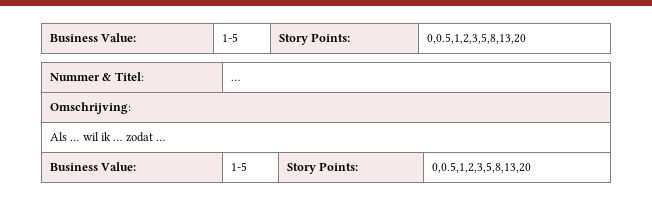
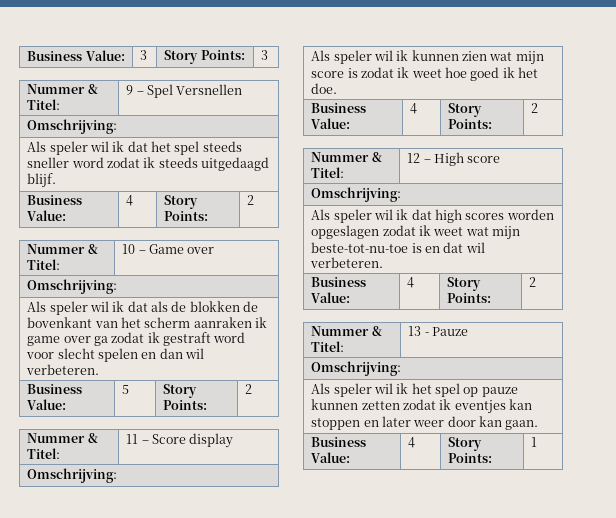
[49,33,137,42] [221,33,238,42] [278,33,351,45] [426,33,526,44] [49,72,144,81] [230,79,240,81] [49,102,131,114] [49,132,166,142] [49,162,137,171] [230,162,247,171] [286,162,359,174] [431,162,531,173] Business Value: | 1-5 | Story Points: | 0,0.5,1,2,3,5,8,13,20 // Nummer & Titel: | … // Omschrijving: // Als … wil ik … zodat … // Business Value: | 1-5 | Story Points: | 0,0.5,1,2,3,5,8,13,20 -> [27,50,125,61] [140,50,148,60] [164,50,245,64] [261,50,269,60] [27,84,98,94] [27,99,61,110] [126,84,243,98] [27,119,118,134] [27,141,242,155] [27,157,270,171] [27,173,57,188] [27,195,83,205] [27,210,67,221] [126,195,134,206] [164,195,199,209] [164,211,209,221] [247,195,255,205] [27,244,98,254] [27,259,61,270] [122,244,215,254] [27,279,118,294] [27,301,259,315] [27,317,268,328] [27,332,246,346] [26,348,205,362] [26,364,100,375] [27,384,83,394] [27,399,67,410] [122,385,130,394] [163,384,198,398] [163,400,208,410] [245,384,253,394] [27,433,98,443] [27,448,61,459] [126,433,234,448] [27,468,118,483] [311,50,544,65] [311,67,539,81] [311,83,338,94] [311,103,367,113] [311,118,351,129] [410,103,418,114] [448,103,483,117] [448,119,493,129] [531,103,539,113] [311,152,382,162] [311,167,345,178] [407,152,501,166] [311,187,402,202] [311,209,554,223] [311,225,521,240] [311,242,485,253] [310,257,384,268] [311,277,367,287] [311,292,351,303] [407,277,415,288] [447,277,482,291] [447,293,492,303] [529,277,537,287] [311,326,382,336] [311,341,345,352] [408,326,468,336] [311,361,402,376] [311,383,518,397] [311,399,533,414] [311,416,539,430] [311,437,367,447] [311,452,351,463] [408,437,416,448] [448,437,483,451] [448,453,493,463] [531,437,538,447] Business Value: | 3 | Story Points: | 3 // Nummer & Titel: | 9 – Spel Versnellen // Omschrijving: // Als speler wil ik dat het spel steeds sneller word zodat ik steeds uitgedaagd blijf. // Business Value: | 4 | Story Points: | 2 // Nummer & Titel: | 10 – Game over // Omschrijving: // Als speler wil ik dat als de blokken de bovenkant van het scherm aanraken ik game over ga zodat ik gestraft word voor slecht spelen en dan wil verbeteren. // Business Value: | 5 | Story Points: | 2 // Nummer & Titel: | 11 – Score display // Omschrijving: // Als speler wil ik kunnen zien wat mijn score is zodat ik weet hoe goed ik het doe. // Business Value: | 4 | Story Points: | 2 // Nummer & Titel: | 12 – High score // Omschrijving: // Als speler wil ik dat high scores worden opgeslagen zodat ik weet wat mijn beste-tot-nu-toe is en dat wil verbeteren. // Business Value: | 4 | Story Points: | 2 // Nummer & Titel: | 13 - Pauze // Omschrijving: // Als speler wil ik het spel op pauze kunnen zetten zodat ik eventjes kan stoppen en later weer door kan gaan. // Business Value: | 4 | Story Points: | 1

